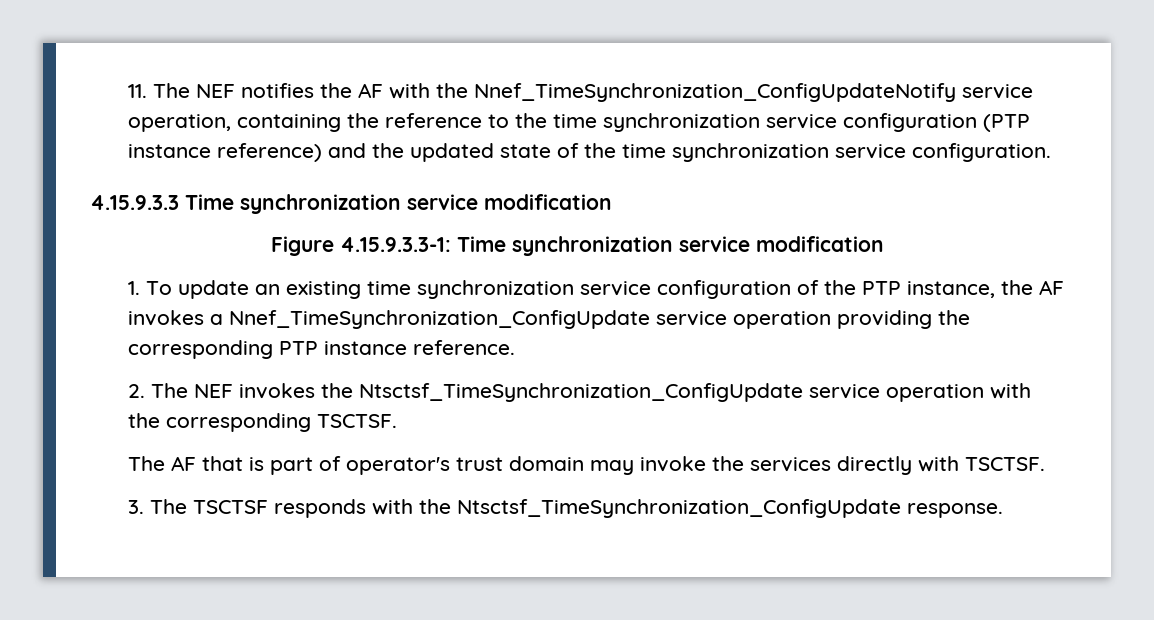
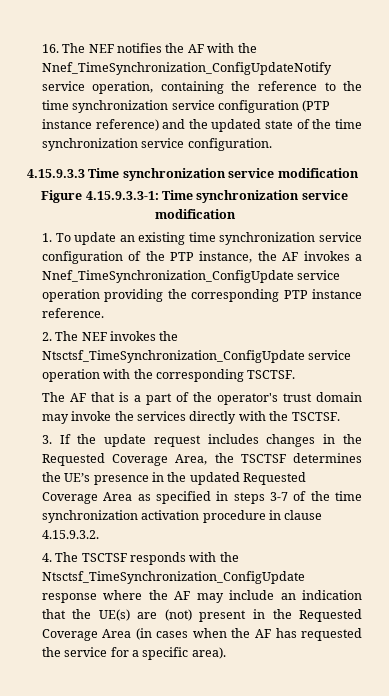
[127,84,147,98] 11. -> [41,44,59,53] 16.
(264, 464) none -> [133,395,141,402] a
(341, 463) none -> [192,392,212,402] the
(959, 464) none -> [269,411,289,421] the
(144, 507) none -> [59,434,362,447] [41,453,362,466] [41,472,307,485] [41,491,363,504] [41,510,323,523] [41,530,99,539] [41,553,52,562] If the update request includes changes in the Requested Coverage Area, the TSCTSF determines the UE’s presence in the updated Requested Coverage Area as specified in steps 3-7 of the time synchronization activation procedure in clause 4.15.9.3.2. // 4.
[906,503,1003,518] response. -> [41,590,362,603] [41,609,362,622] [41,628,362,641] [41,647,226,660] response where the AF may include an indication that the UE(s) are (not) present in the Requested Coverage Area (in cases when the AF has requested the service for a specific area).

